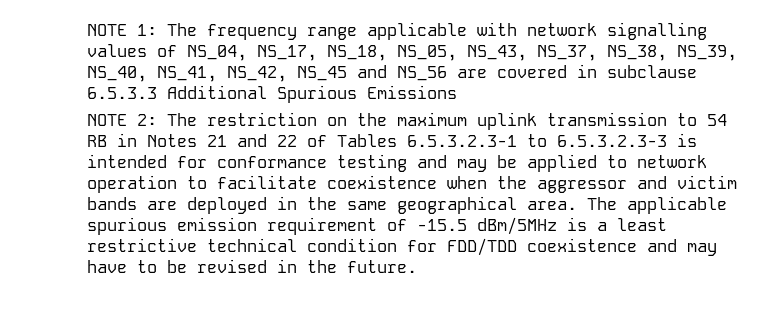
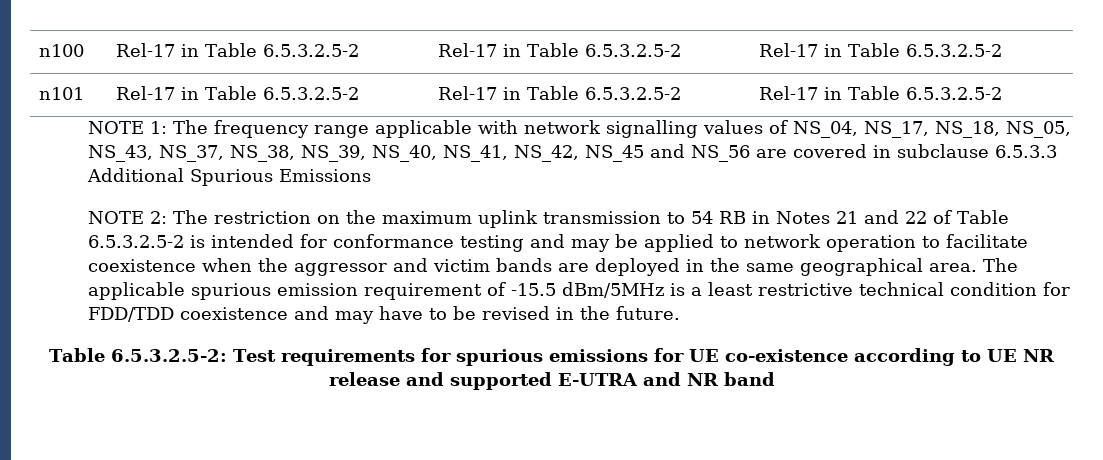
(87, 30) none -> [38,44,84,57] [115,43,359,57] [437,43,681,57] [758,43,1002,57] [38,87,84,100] [115,86,359,100] [437,86,681,100] [758,86,1002,100] n100 | Rel-17 in Table 6.5.3.2.5-2 | Rel-17 in Table 6.5.3.2.5-2 | Rel-17 in Table 6.5.3.2.5-2 // n101 | Rel-17 in Table 6.5.3.2.5-2 | Rel-17 in Table 6.5.3.2.5-2 | Rel-17 in Table 6.5.3.2.5-2 //
[337,134,668,147] Tables 6.5.3.2.3-1 to 6.5.3.2.3-3 -> [956,210,1009,224] [87,235,184,248] Table 6.5.3.2.5-2
(418, 266) none -> [49,348,1055,366] [328,372,775,390] // Table 6.5.3.2.5-2: Test requirements for spurious emissions for UE co-existence according to UE NR release and supported E-UTRA and NR band

